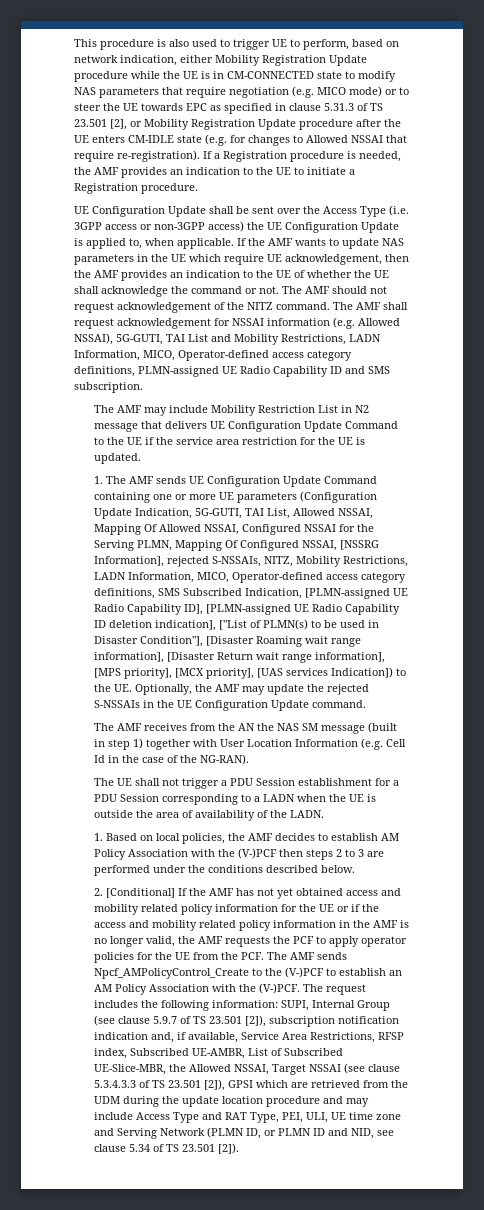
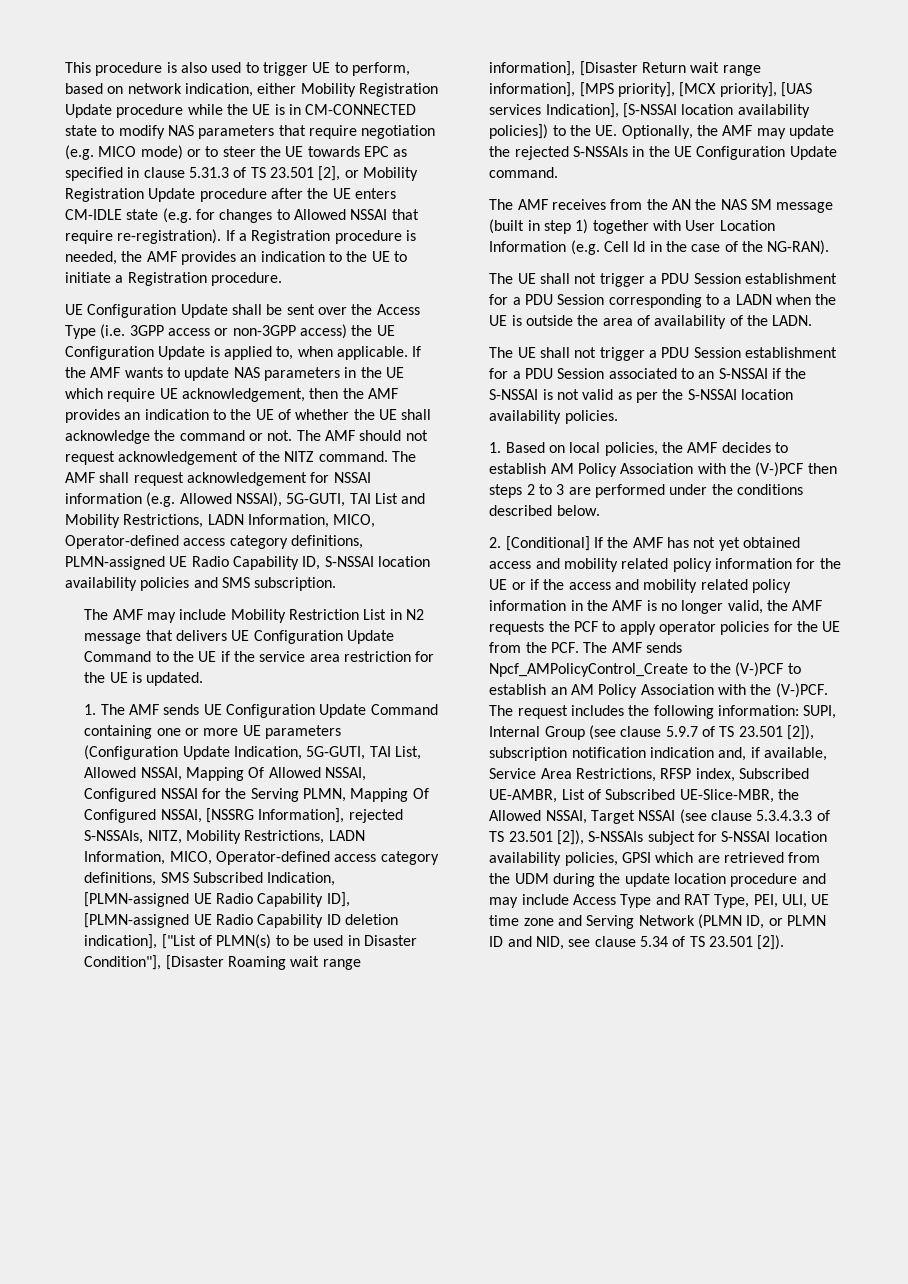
[330,366,342,374] ID -> [302,556,430,570] [65,577,190,591] ID, S-NSSAI location availability policies
[331,667,394,678] Indication]) -> [545,103,810,118] [489,124,549,139] Indication], [S-NSSAI location availability policies])
(325, 814) none -> [489,347,837,361] [489,368,807,379] [489,389,793,403] [489,410,618,424] // The UE shall not trigger a PDU Session establishment for a PDU Session associated to an S-NSSAI if the S-NSSAI is not valid as per the S-NSSAI location availability policies.
(226, 1085) none -> [588,831,827,845] [489,852,618,866] S-NSSAIs subject for S-NSSAI location availability policies,

